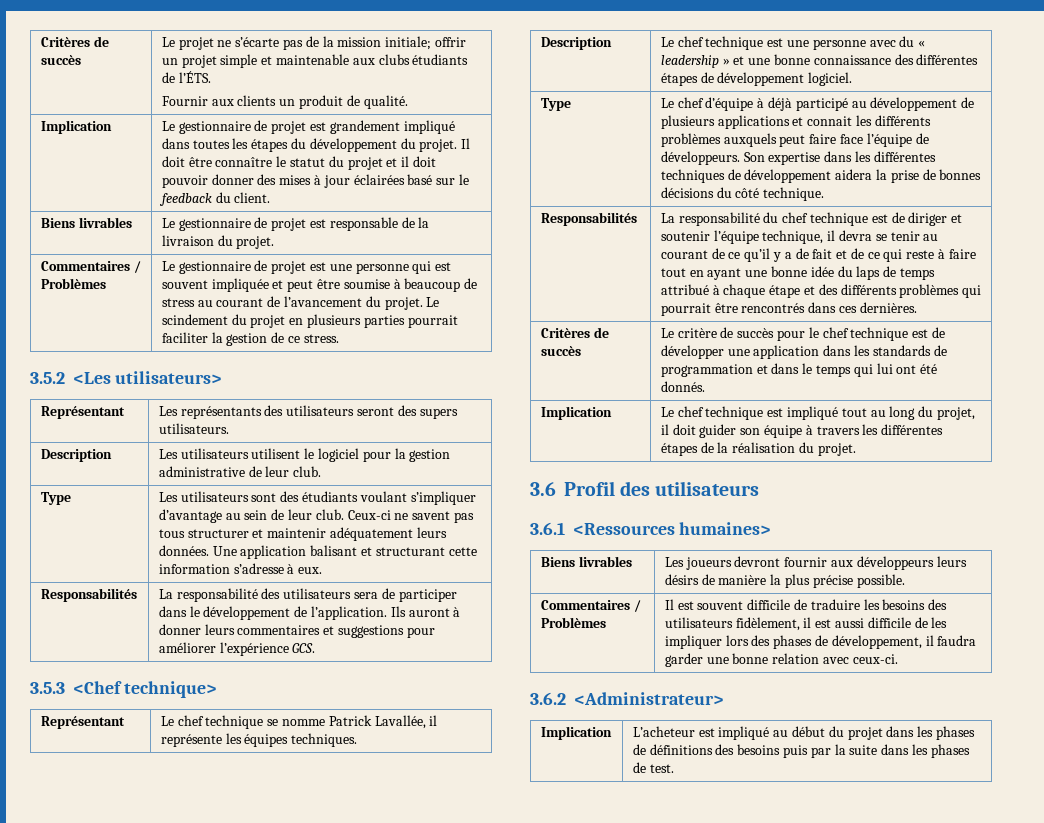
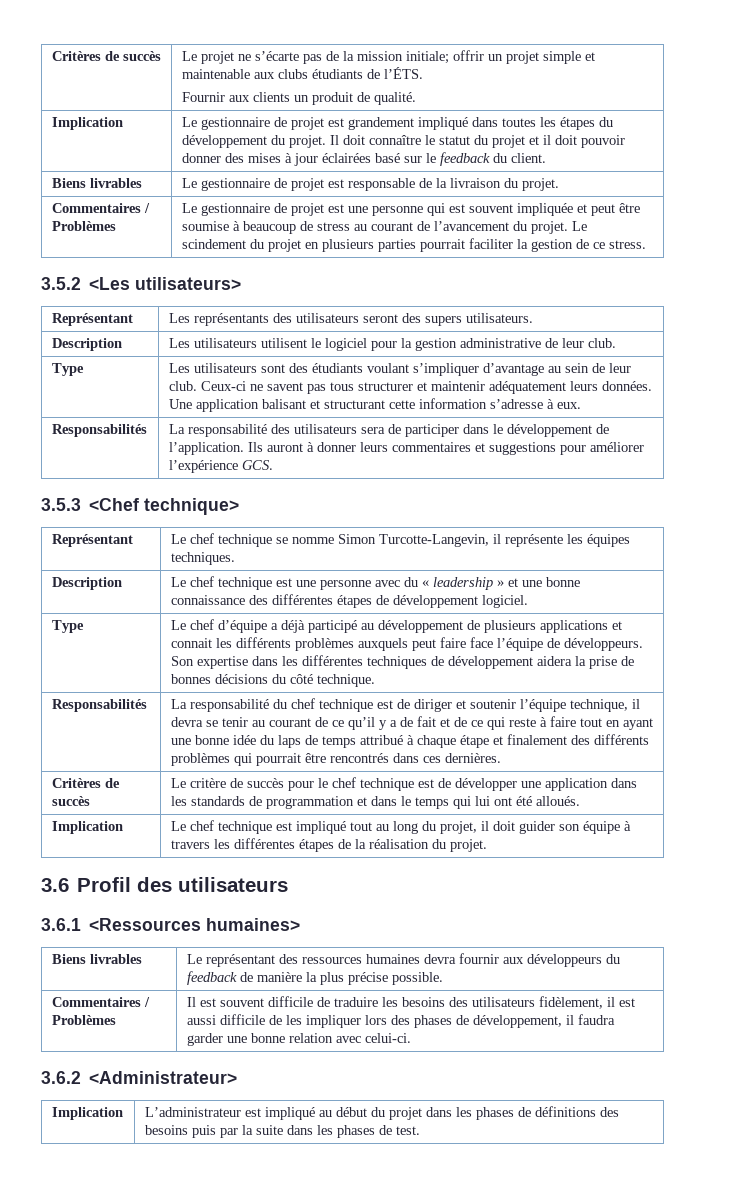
[188,157,212,167] être -> (365, 140) none
[328,715,426,729] Patrick Lavallée, -> [337,534,489,547] Simon Turcotte-Langevin,
[757,98,765,108] à -> [270,623,278,630] a
(815, 290) none -> [506,734,567,745] finalement
[660,381,705,392] donnés. -> [535,796,580,806] alloués.
[664,556,781,570] Les joueurs devront -> [186,954,456,967] Le représentant des ressources humaines devra
[936,556,967,567] [664,574,699,585] leurs désirs -> [605,954,620,964] [186,971,237,985] du feedback
[852,654,898,664] ceux-ci. -> [364,1033,411,1043] celui-ci.
[632,726,695,737] L’acheteur -> [144,1107,241,1117] L’administrateur

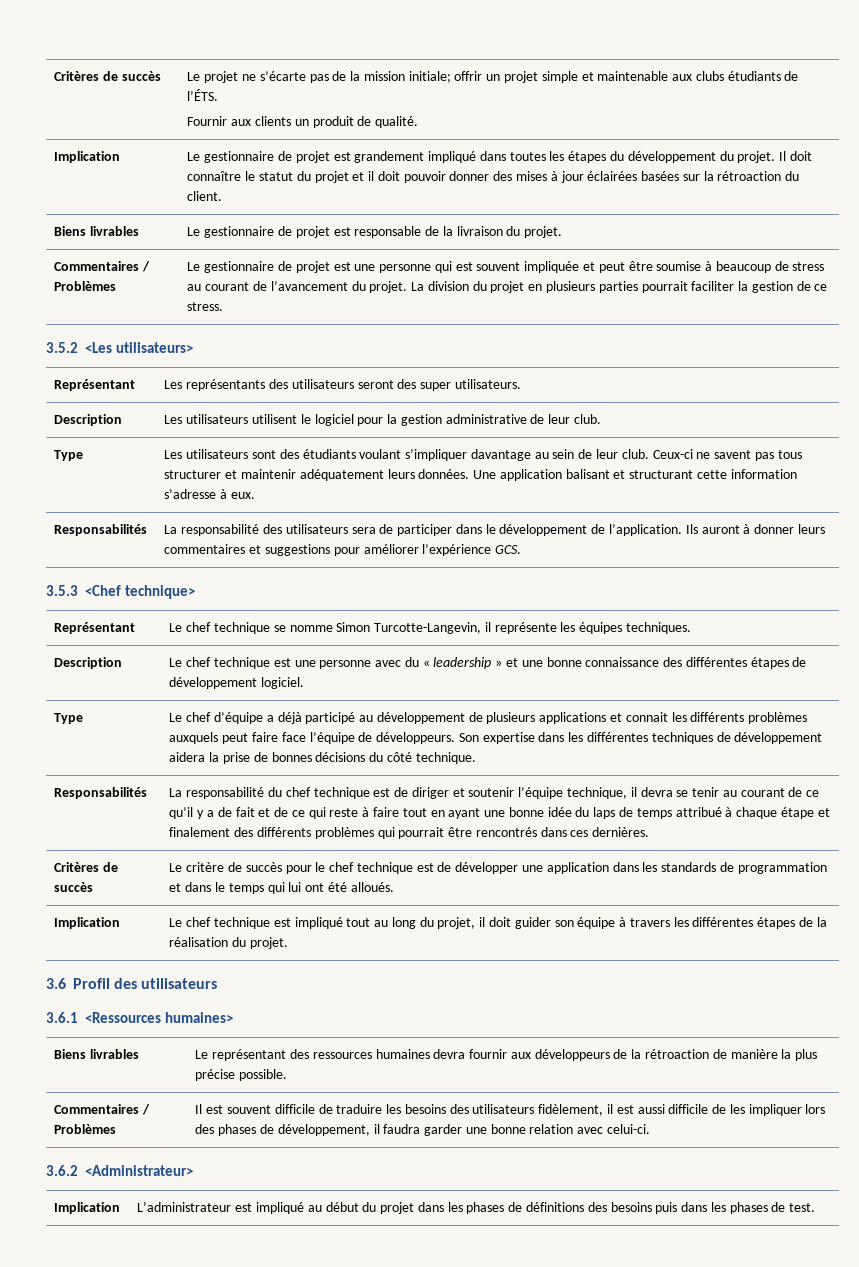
[374,152,490,166] basé sur le feedback -> [641,171,782,181] basées sur la rétroaction
[571,221,587,231] [181,239,246,249] Le scindement -> [411,281,469,291] La division
[424,316,462,326] supers -> [420,382,452,391] super
[482,363,544,376] d’avantage -> [470,449,531,461] davantage
[605,954,620,964] [186,971,237,985] du feedback -> [613,1049,709,1059] de la rétroaction
[219,1125,283,1138] par la suite -> (678, 1208) none

